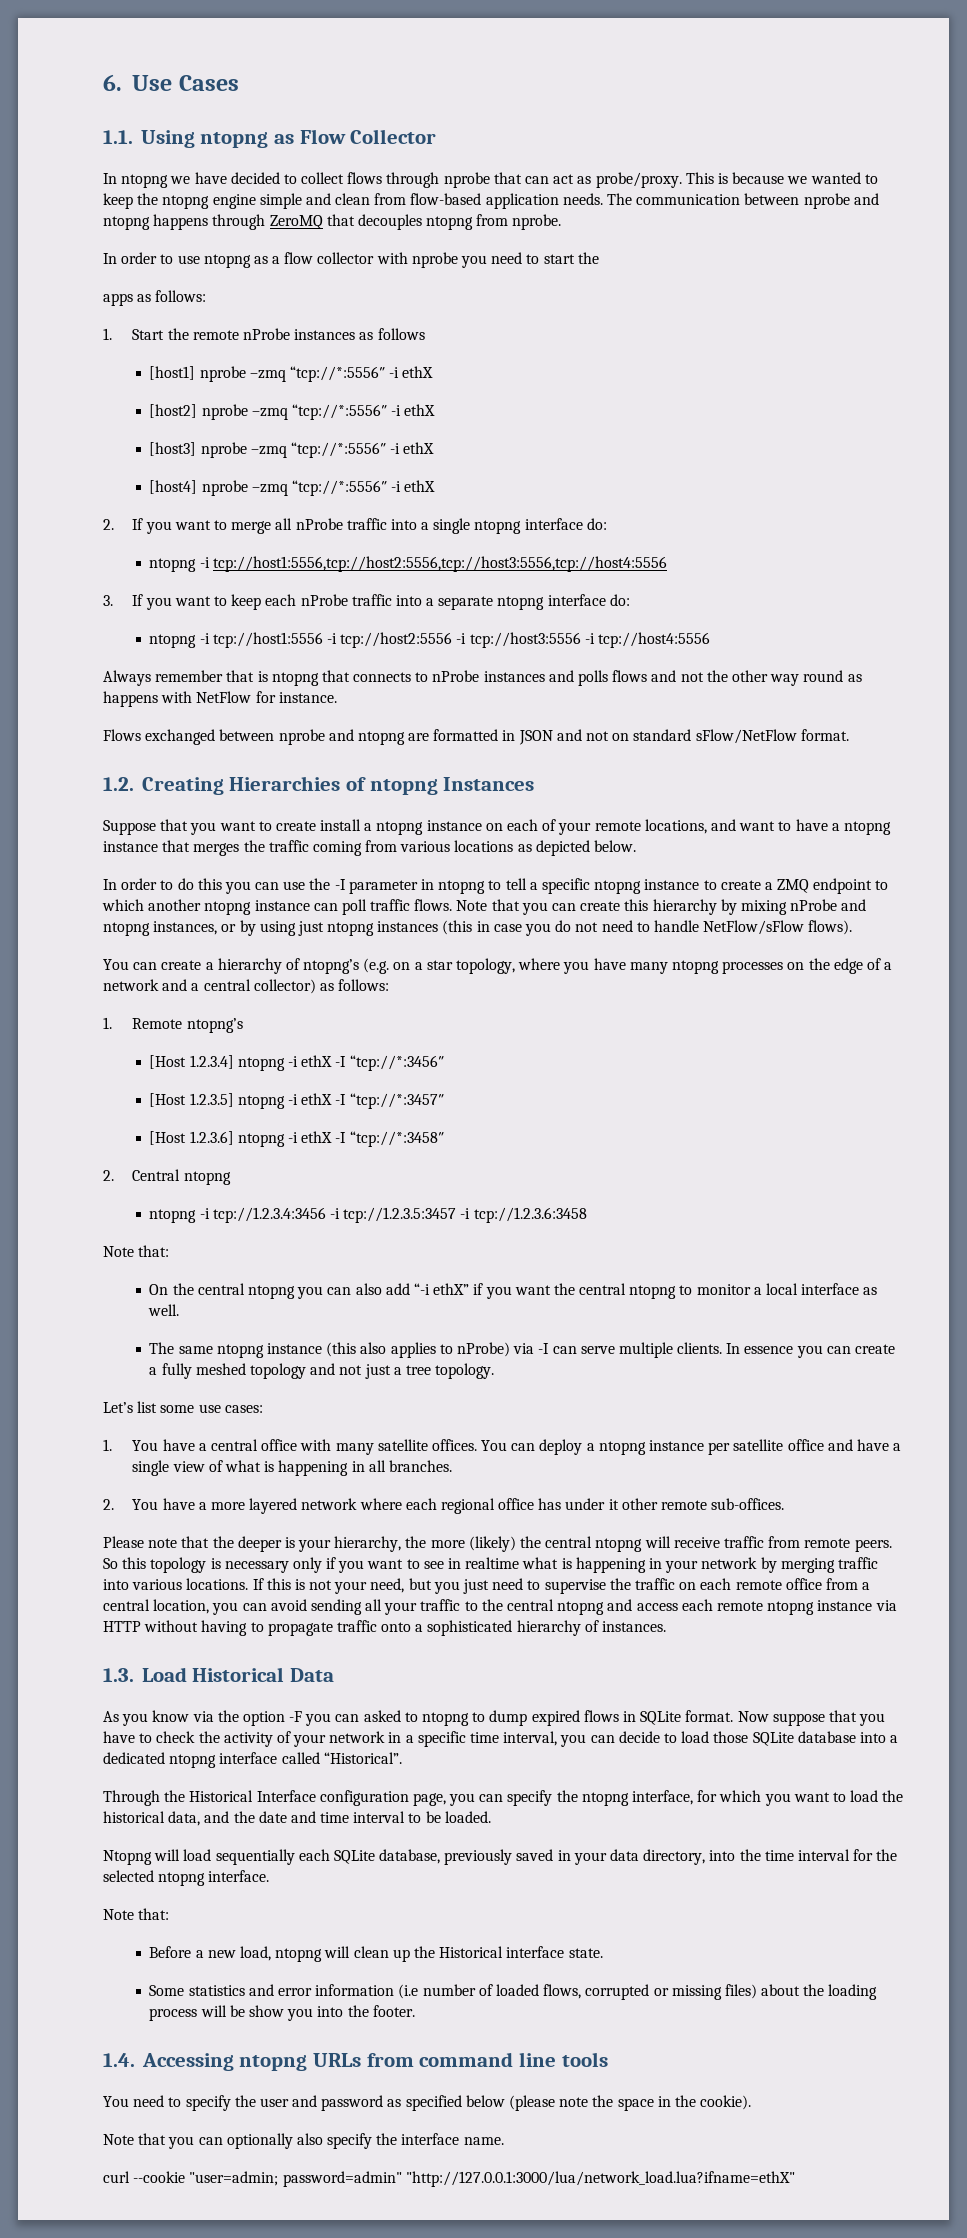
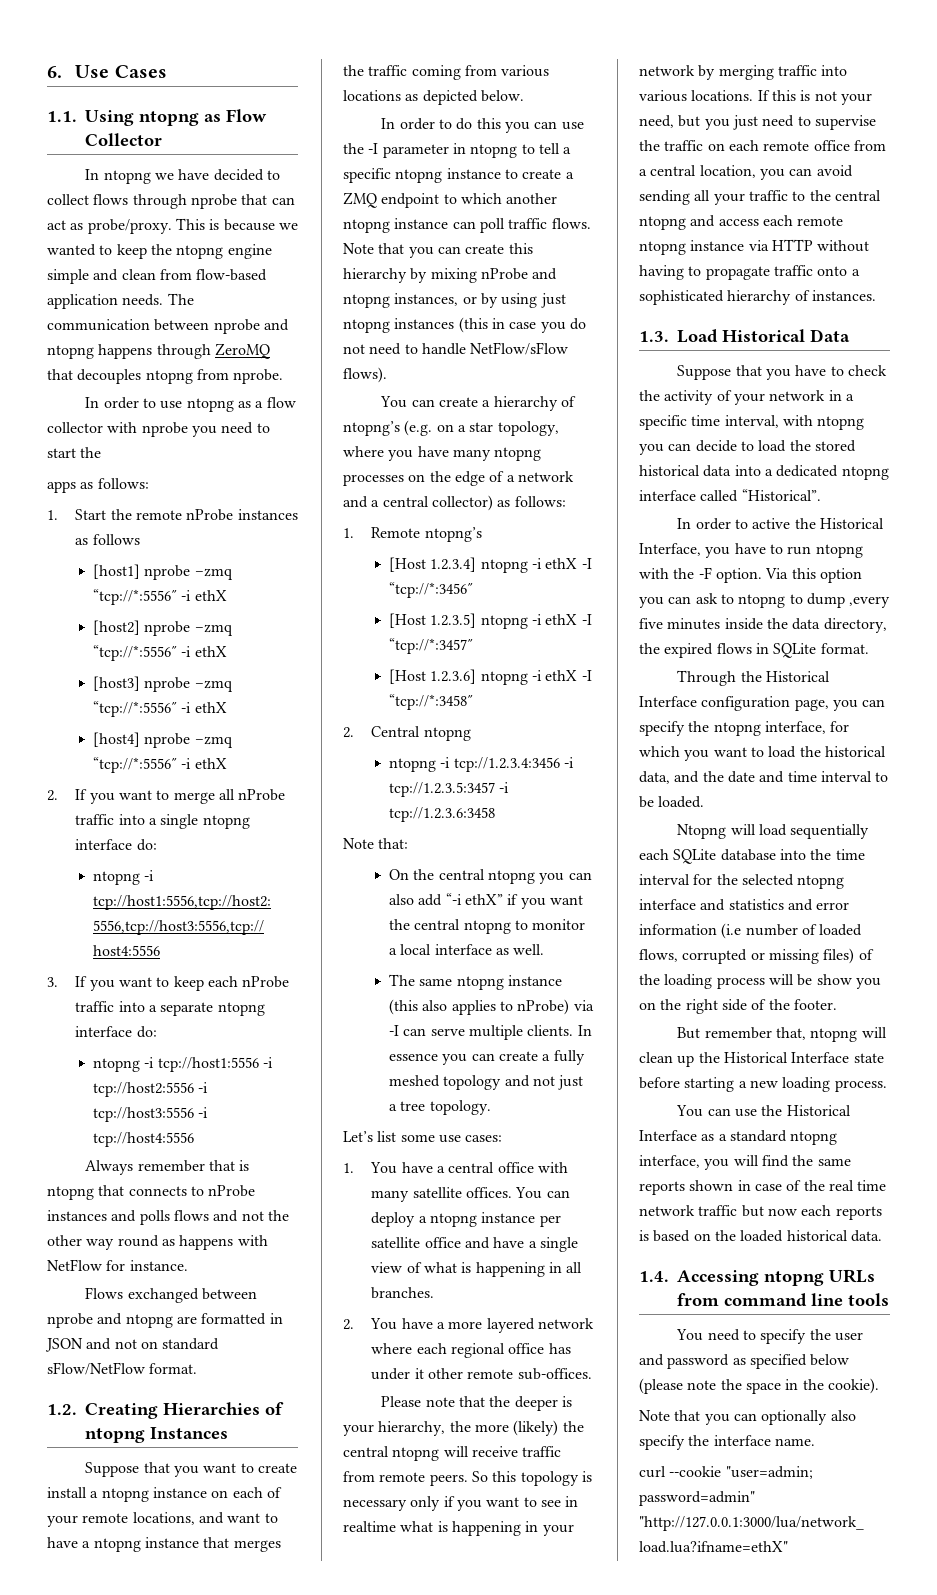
[103,1710,825,1726] As you know via the option -F you can asked to ntopng to dump expired flows in SQLite format. Now suppose -> [677,365,732,380] Suppose
(558, 1738) none -> [782,415,865,430] with ntopng
[713,1731,856,1746] those SQLite database -> [789,440,856,452] [639,465,732,477] the stored historical data
(402, 1758) none -> [677,518,884,530] [639,543,863,558] [639,567,862,583] [639,593,891,608] [639,618,887,633] [639,643,869,658] // In order to active the Historical Interface, you have to run ntopng with the -F option. Via this option you can ask to ntopng to dump ,every five minutes inside the data directory, the expired flows in SQLite format.
[379,1849,706,1865] database, previously saved in your data directory, -> [720,849,776,861] database
[208,1870,270,1882] [103,1908,170,1920] [149,1946,603,1962] [149,1985,185,1996] interface. // Note that: // Before a new load, ntopng will clean up the Historical interface state. // Some -> [639,899,726,911] interface and
[761,1984,801,1996] about -> [858,949,874,960] of
[317,2005,415,2017] into the footer. -> [639,999,837,1014] [677,1027,887,1042] [639,1052,884,1067] [639,1077,887,1092] [676,1105,851,1117] [639,1130,838,1145] [639,1155,851,1170] [639,1180,887,1195] [639,1205,882,1220] [639,1230,882,1242] on the right side of the footer. // But remember that, ntopng will clean up the Historical Interface state before starting a new loading process. // You can use the Historical Interface as a standard ntopng interface, you will find the same reports shown in case of the real time network traffic but now each reports is based on the loaded historical data.

